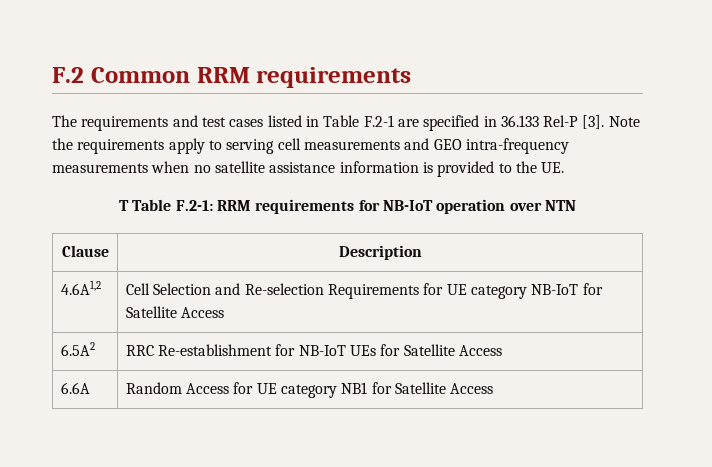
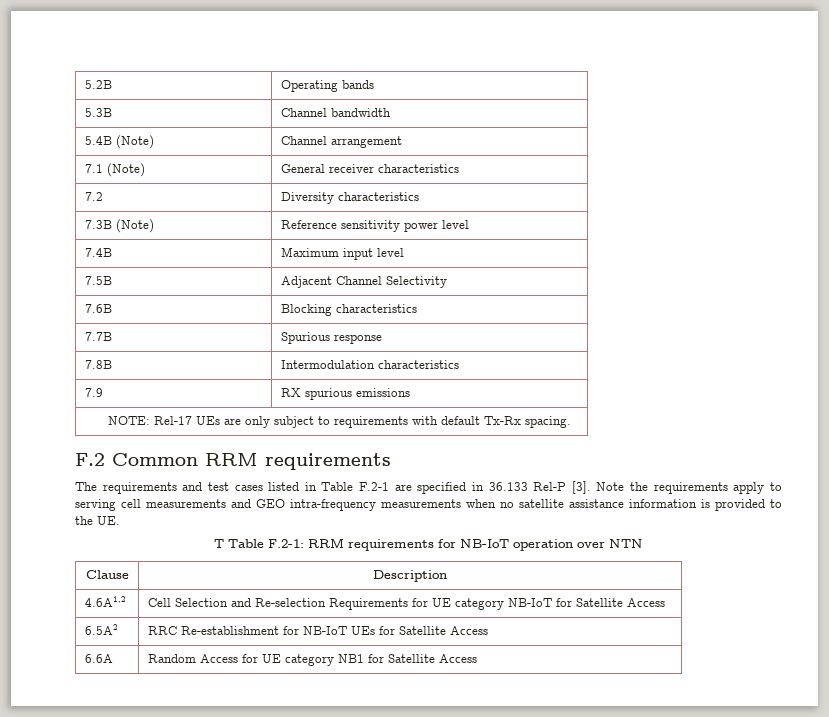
(52, 75) none -> [84,80,112,89] [280,80,374,92] [84,108,112,117] [280,108,391,117] [84,135,154,149] [280,136,402,148] [84,163,145,177] [280,164,459,173] [84,192,103,201] [280,192,419,204] [84,219,154,233] [280,220,469,232] [84,248,112,257] [280,247,404,260] [84,276,112,285] [280,276,447,288] [84,304,112,313] [280,304,417,316] [84,332,112,341] [280,332,382,344] [84,360,112,369] [280,360,459,369] [84,388,103,397] [280,388,410,400] [108,416,572,428] 5.2B | Operating bands // 5.3B | Channel bandwidth // 5.4B (Note) | Channel arrangement // 7.1 (Note) | General receiver characteristics // 7.2 | Diversity characteristics // 7.3B (Note) | Reference sensitivity power level // 7.4B | Maximum input level // 7.5B | Adjacent Channel Selectivity // 7.6B | Blocking characteristics // 7.7B | Spurious response // 7.8B | Intermodulation characteristics // 7.9 | RX spurious emissions // NOTE: Rel-17 UEs are only subject to requirements with default Tx-Rx spacing. //

